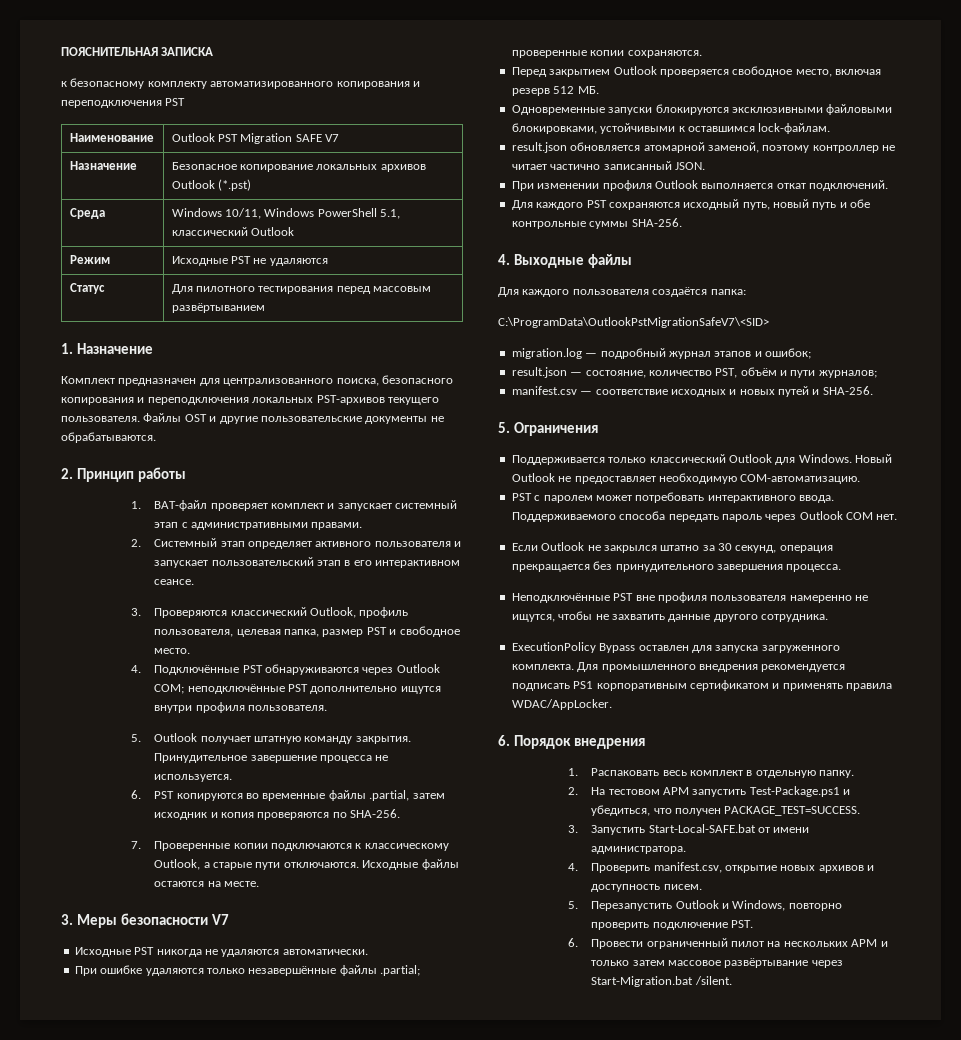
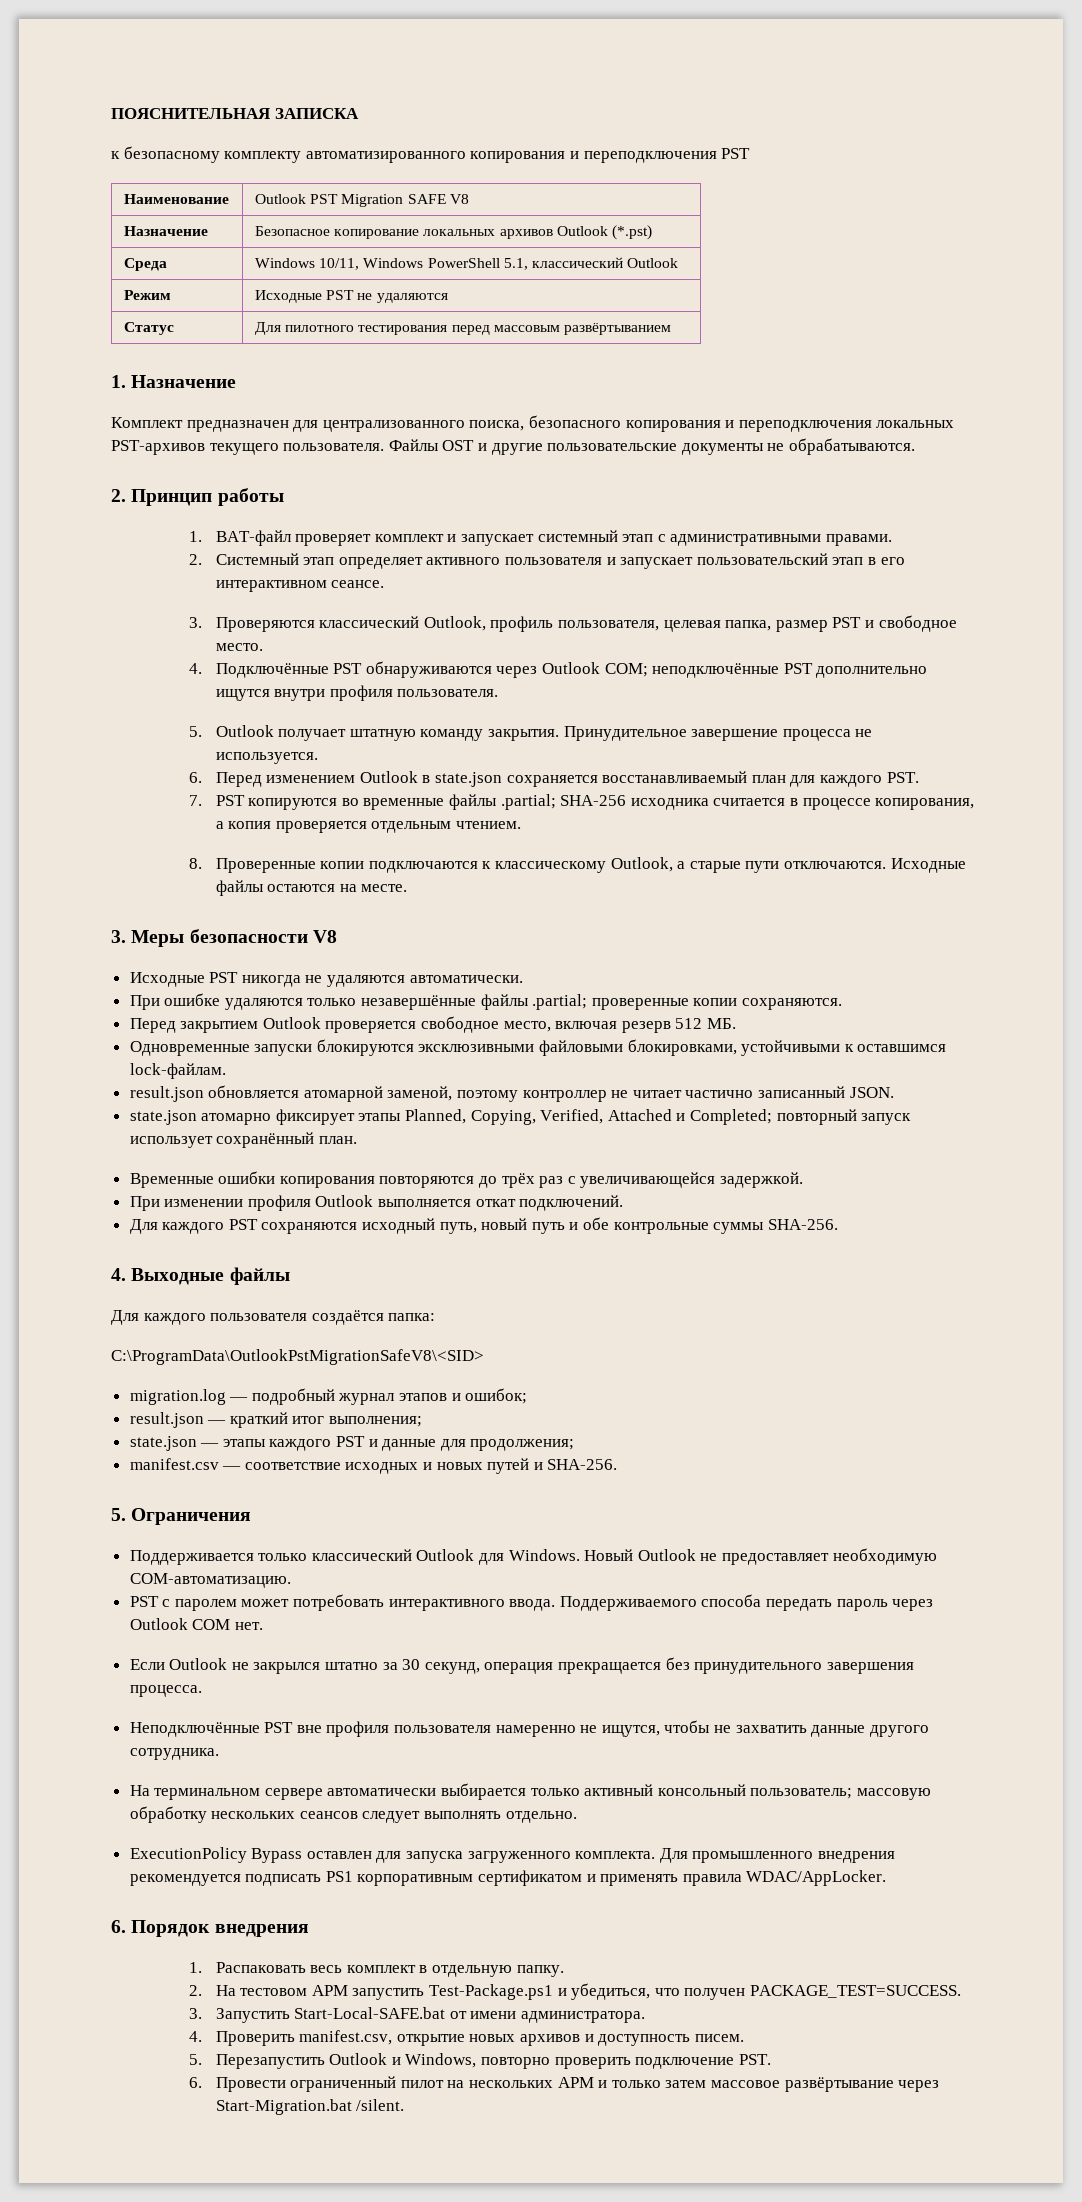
[325,134,340,142] V7 -> [449,194,469,204] V8
(142, 794) none -> [215,771,919,787] [189,795,203,806] Перед изменением Outlook в state.json сохраняется восстанавливаемый план для каждого PST. // 7.
[369,790,445,801] [154,809,401,820] [131,841,142,849] .partial, затем исходник и копия проверяются по SHA-256. // 7. -> [500,794,975,810] [215,821,521,833] [189,858,203,869] .partial; SHA-256 исходника считается в процессе копирования, а копия проверяется отдельным чтением. // 8.
[211,914,229,925] V7 -> [312,930,337,943] V8
(705, 166) none -> [129,1109,912,1125] [129,1132,357,1148] [129,1171,804,1188] // state.json атомарно фиксирует этапы Planned, Copying, Verified, Attached и Completed; повторный запуск использует сохранённый план. // Временные ошибки копирования повторяются до трёх раз с увеличивающейся задержкой.
[498,317,769,328] C:\ProgramData\OutlookPstMigrationSafeV7\<SID> -> [111,1349,484,1365] C:\ProgramData\OutlookPstMigrationSafeV8\<SID>
[585,367,877,378] состояние, количество PST, объём и пути журналов; -> [229,1412,423,1428] [129,1436,575,1451] краткий итог выполнения; // state.json — этапы каждого PST и данные для продолжения;
(828, 618) none -> [129,1783,932,1800] [129,1806,577,1823] // На терминальном сервере автоматически выбирается только активный консольный пользователь; массовую обработку нескольких сеансов следует выполнять отдельно.

